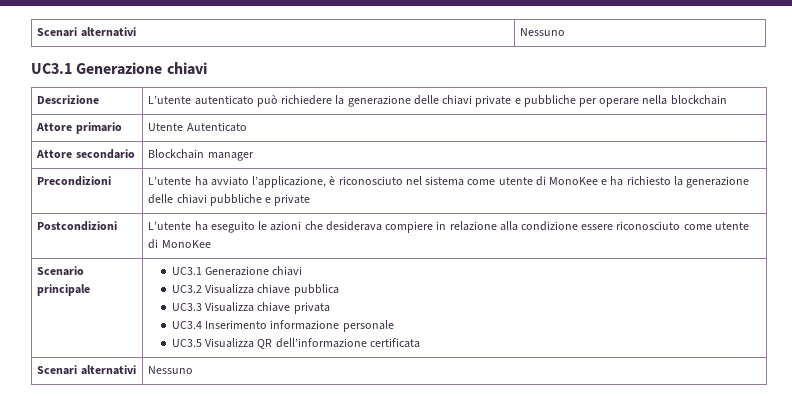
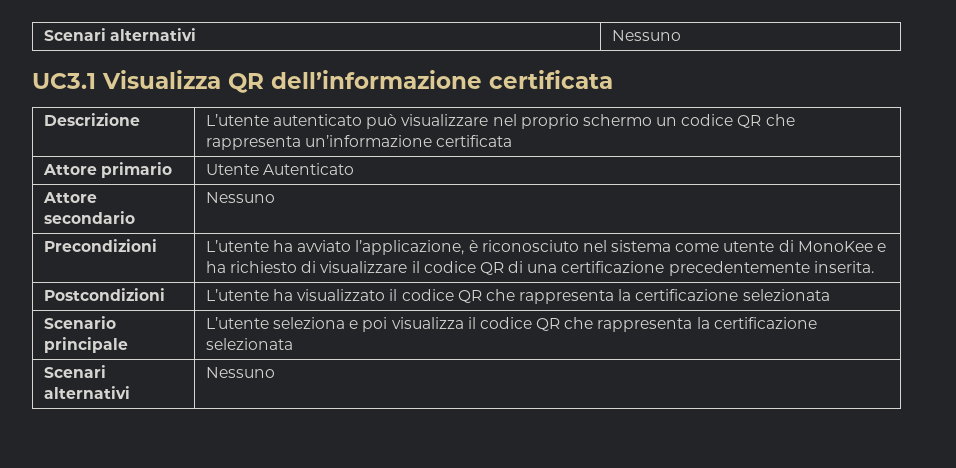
[76,62,207,75] Generazione chiavi -> [102,70,613,93] Visualizza QR dell’informazione certificata
[281,95,727,107] richiedere la generazione delle chiavi private e pubbliche per operare nella blockchain -> [401,114,795,129] [205,135,513,150] visualizzare nel proprio schermo un codice QR che rappresenta un’informazione certificata
[148,149,254,161] Blockchain manager -> [205,192,275,203] Nessuno
[673,176,750,188] [148,194,311,206] [37,221,118,231] [148,221,749,233] [148,239,211,249] [37,266,85,276] [37,284,91,296] [171,266,303,276] [171,284,339,296] [171,302,330,314] [171,320,394,332] [171,338,420,349] la generazione delle chiavi pubbliche e private // Postcondizioni | L’utente ha eseguito le azioni che desiderava compiere in relazione alla condizione essere riconosciuto come utente di MonoKee // Scenario principale | UC3.1 Generazione chiavi // UC3.2 Visualizza chiave pubblica // UC3.3 Visualizza chiave privata // UC3.4 Inserimento informazione personale // UC3.5 Visualizza QR dell’informazione certificata -> [301,261,874,276] [43,288,165,301] [205,289,830,304] [43,316,116,329] [43,337,128,353] [205,317,817,332] [205,338,293,350] di visualizzare il codice QR di una certificazione precedentemente inserita. // Postcondizioni | L’utente ha visualizzato il codice QR che rappresenta la certificazione selezionata // Scenario principale | L’utente seleziona e poi visualizza il codice QR che rappresenta la certificazione selezionata

